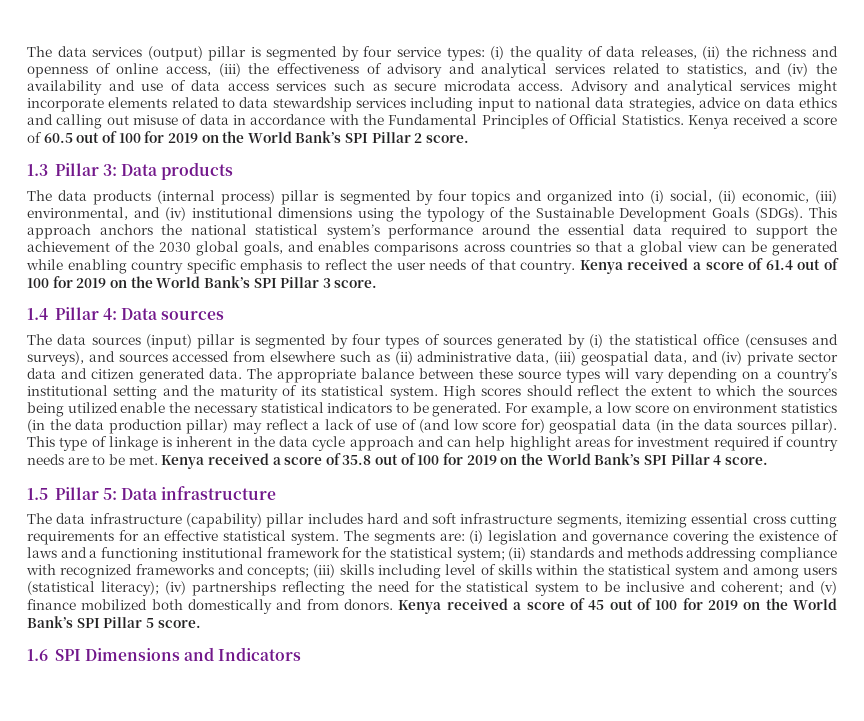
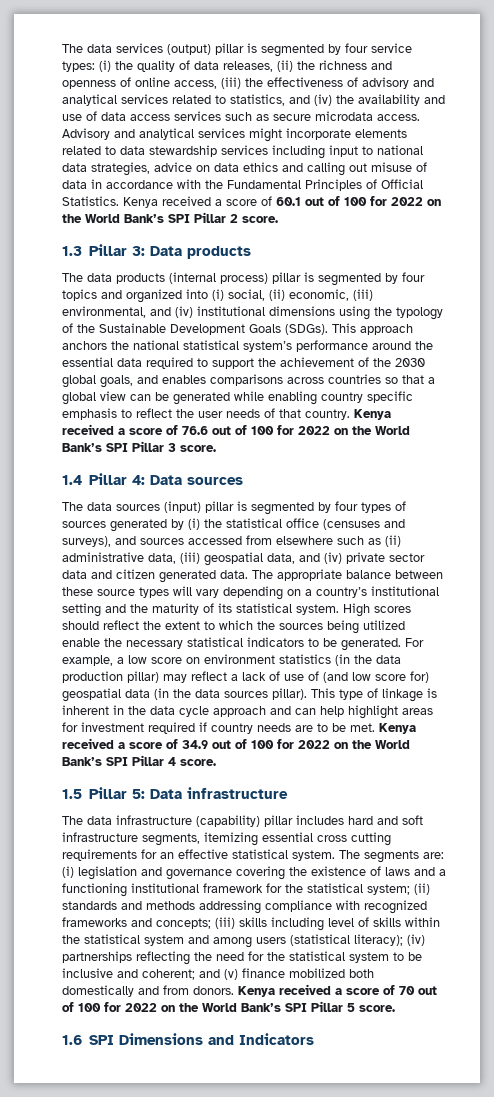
[43,131,198,143] 60.5 out of 100 for 2019 -> [276,196,423,206] 60.1 out of 100 for 2022
[765,258,840,270] [27,276,107,288] 61.4 out of 100 for 2019 -> [182,425,330,435] 76.6 out of 100 for 2022
[342,453,497,465] 35.8 out of 100 for 2019 -> [182,739,330,749] 34.9 out of 100 for 2022
[588,598,738,610] 45 out of 100 for 2019 -> [399,986,437,995] [62,1002,157,1012] 70 out of 100 for 2022

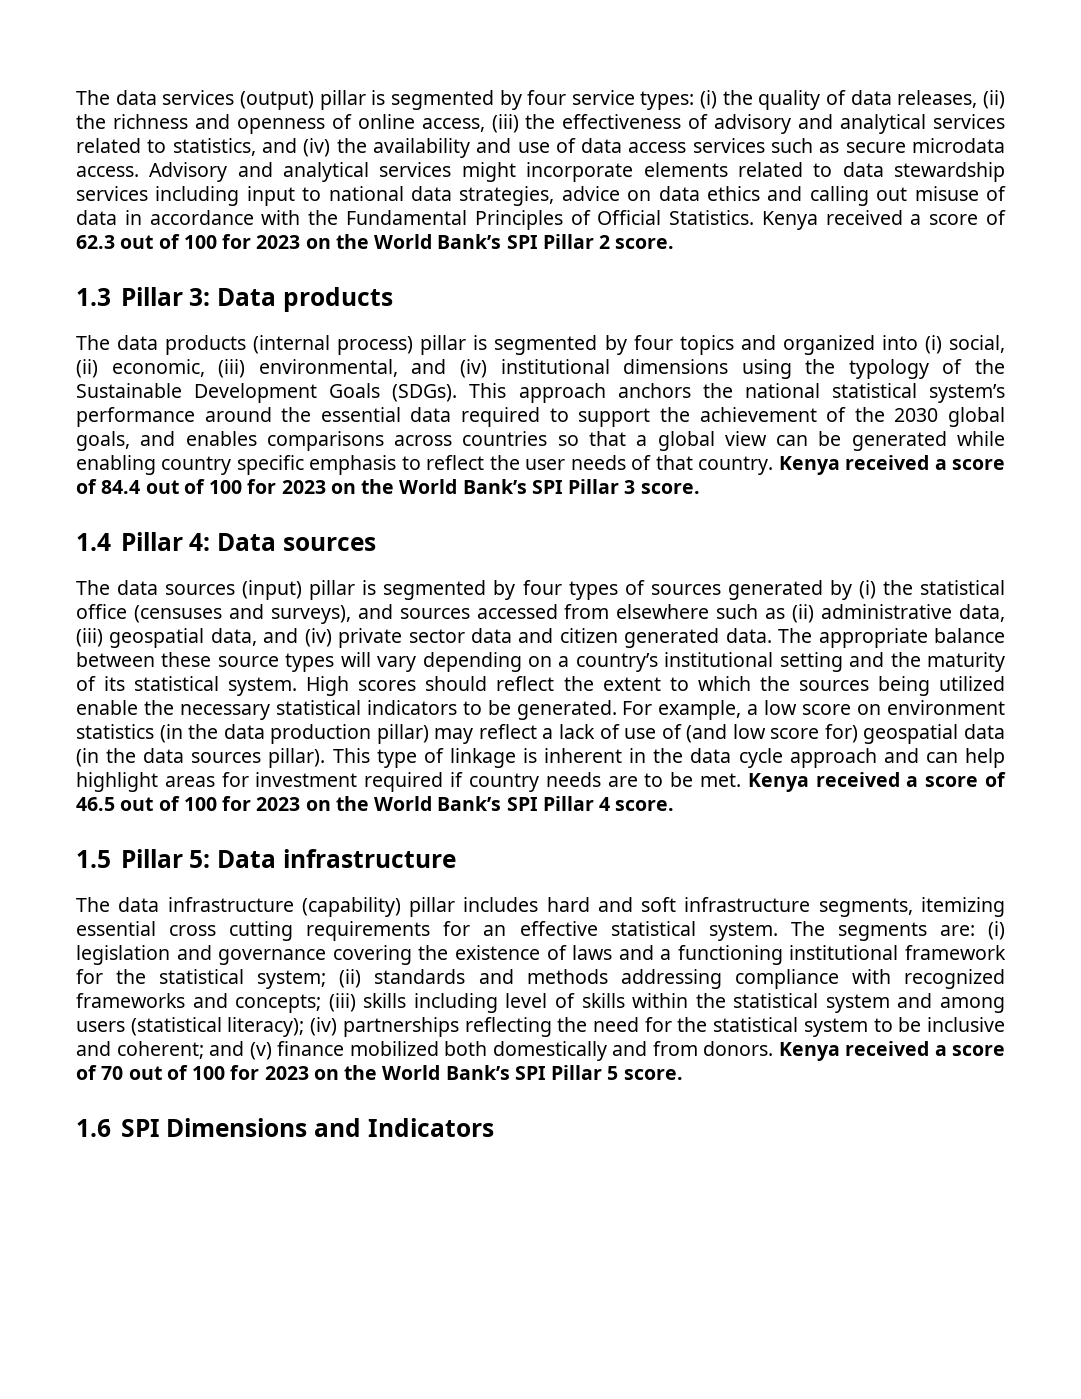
[276,196,423,206] 60.1 out of 100 for 2022 -> [76,234,301,249] 62.3 out of 100 for 2023
[182,425,330,435] 76.6 out of 100 for 2022 -> [101,479,326,494] 84.4 out of 100 for 2023
[182,739,330,749] 34.9 out of 100 for 2022 -> [76,796,301,811] 46.5 out of 100 for 2023
[125,1003,157,1012] 2022 -> [264,1066,309,1080] 2023

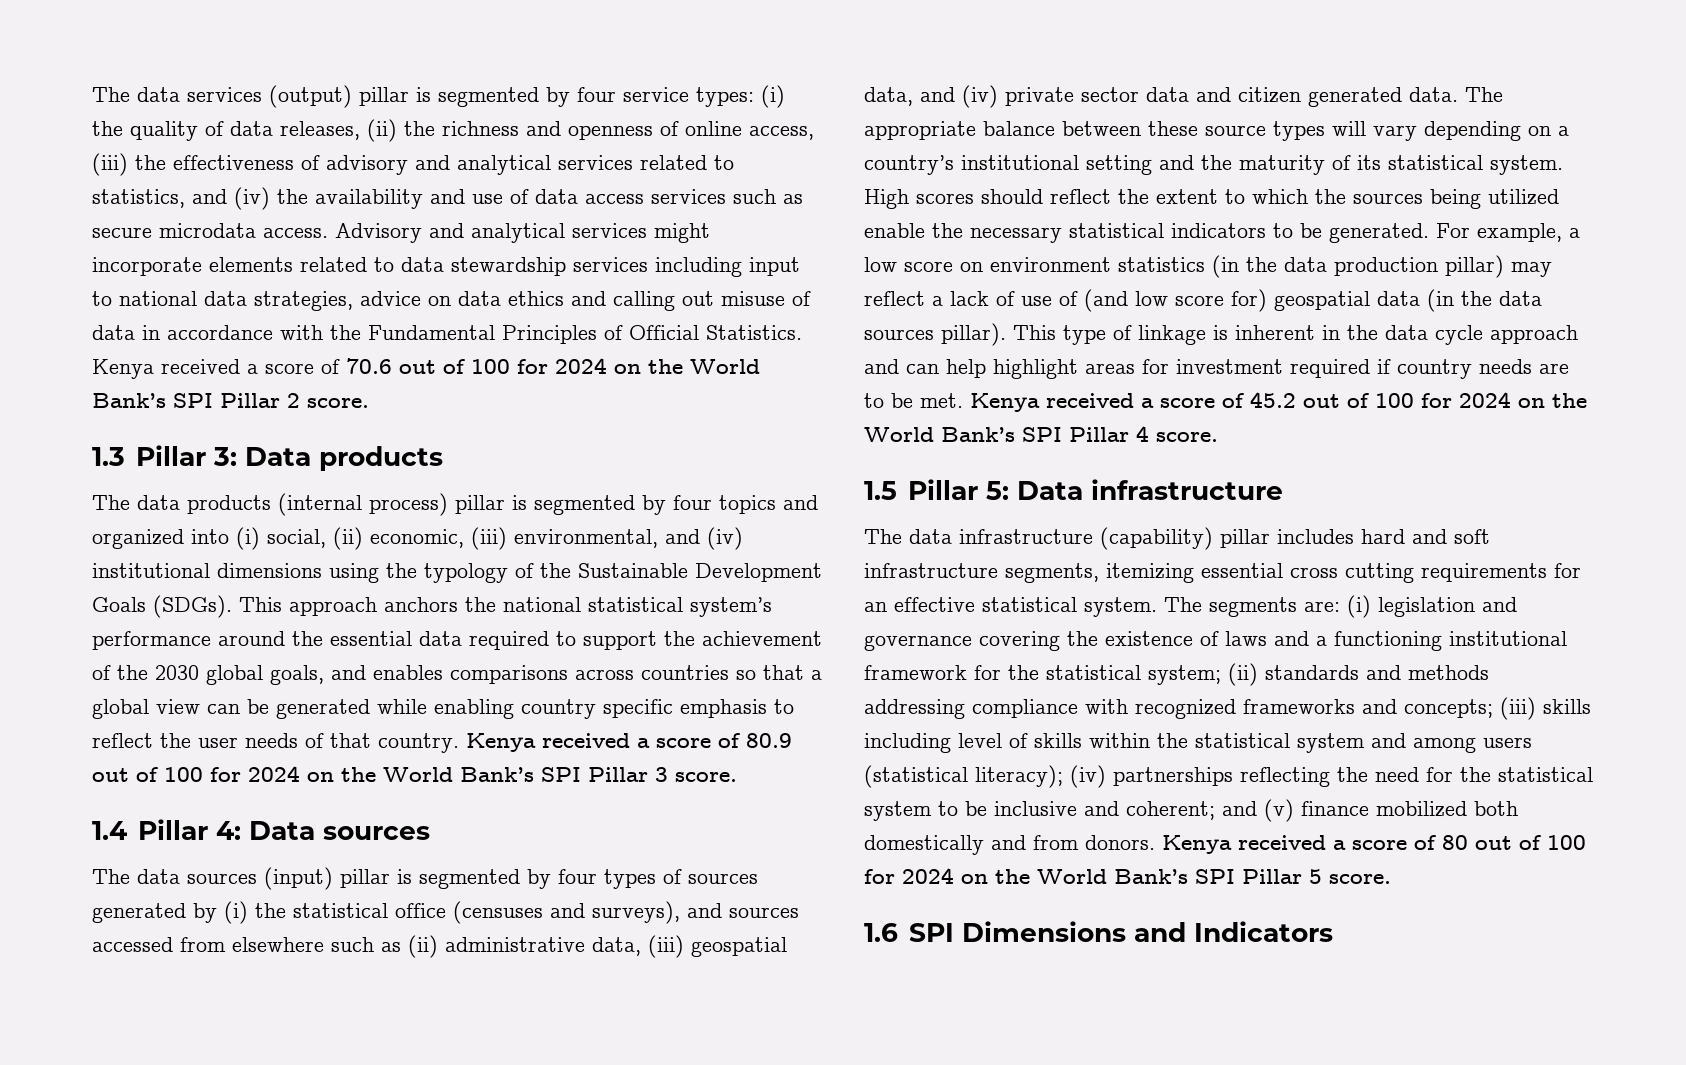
[76,234,301,249] 62.3 out of 100 for 2023 -> [346,358,607,374] 70.6 out of 100 for 2024
[101,479,326,494] 84.4 out of 100 for 2023 -> [746,733,792,748] [92,766,300,782] 80.9 out of 100 for 2024
[76,796,301,811] 46.5 out of 100 for 2023 -> [1250,392,1511,408] 45.2 out of 100 for 2024
[101,1065,309,1080] 70 out of 100 for 2023 -> [1442,835,1586,850] [864,868,954,884] 80 out of 100 for 2024

